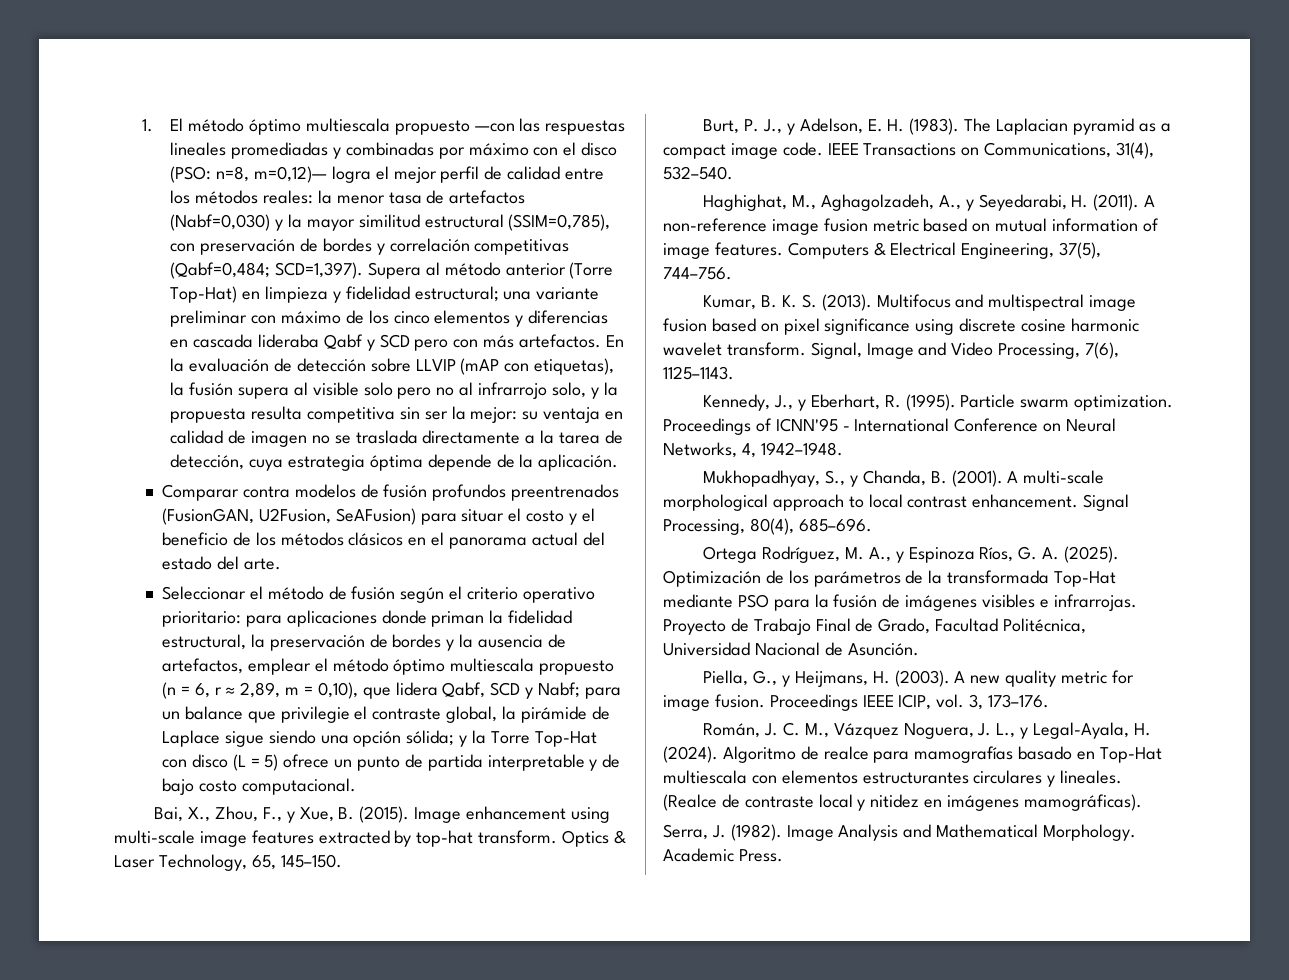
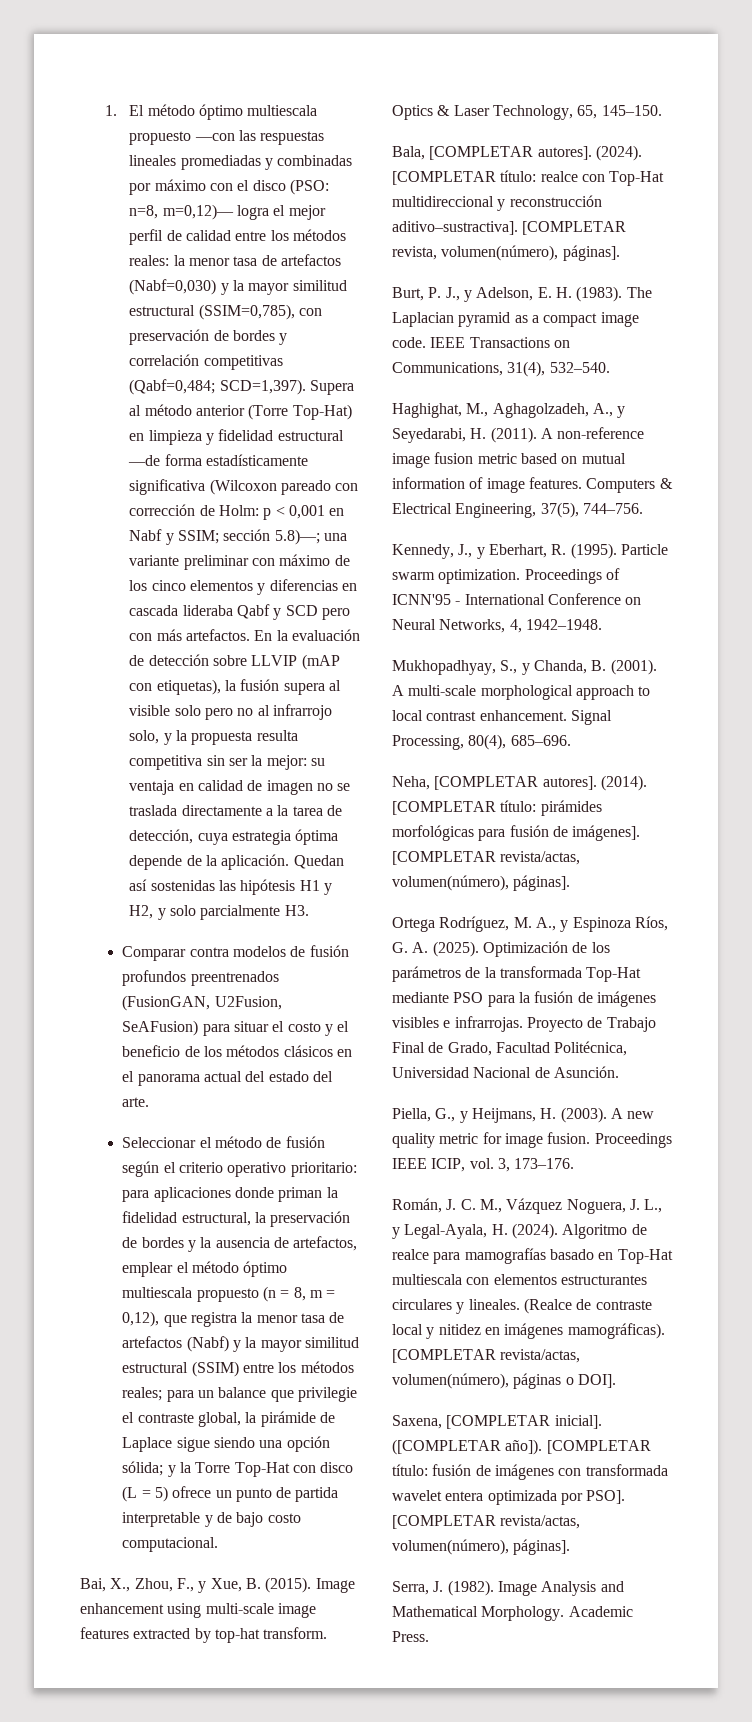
[414,286,499,302] estructural; -> [277,430,344,441] [128,454,308,466] [129,479,359,495] [129,504,345,520] [129,529,320,545] estructural —de forma estadísticamente significativa (Wilcoxon pareado con corrección de Holm: p < 0,001 en Nabf y SSIM; sección 5.8)—;
(619, 462) none -> [293,855,344,869] [129,879,332,895] [129,905,309,920] Quedan así sostenidas las hipótesis H1 y H2, y solo parcialmente H3.
[194,682,580,699] 6, r ≈ 2,89, m = 0,10), que lidera Qabf, SCD y Nabf; -> [293,1287,336,1301] [122,1311,345,1327] [122,1336,359,1352] [122,1361,354,1377] [122,1387,163,1401] 8, m = 0,12), que registra la menor tasa de artefactos (Nabf) y la mayor similitud estructural (SSIM) entre los métodos reales;
(342, 861) none -> [392,145,642,161] [392,170,665,186] [392,195,602,211] [392,221,627,235] [392,245,620,261] // Bala, [COMPLETAR autores]. (2024). [COMPLETAR título: realce con Top-Hat multidireccional y reconstrucción aditivo–sustractiva]. [COMPLETAR revista, volumen(número), páginas].
[703,294,1137,311] [663,318,1139,335] [663,342,1120,359] [663,366,734,380] // Kumar, B. K. S. (2013). Multifocus and multispectral image fusion based on pixel significance using discrete cosine harmonic wavelet transform. Signal, Image and Video Processing, 7(6), 1125–1143. -> (643, 508) none
(872, 525) none -> [392,775,647,791] [392,800,602,816] [392,825,641,841] [392,851,581,865] [392,875,571,891] // Neha, [COMPLETAR autores]. (2014). [COMPLETAR título: pirámides morfológicas para fusión de imágenes]. [COMPLETAR revista/actas, volumen(número), páginas].
(1142, 802) none -> [392,1349,581,1363] [392,1373,616,1389] [392,1415,602,1429] [392,1439,651,1455] [392,1464,668,1480] [392,1490,626,1505] [392,1515,581,1529] [392,1539,571,1555] [COMPLETAR revista/actas, volumen(número), páginas o DOI]. // Saxena, [COMPLETAR inicial]. ([COMPLETAR año]). [COMPLETAR título: fusión de imágenes con transformada wavelet entera optimizada por PSO]. [COMPLETAR revista/actas, volumen(número), páginas].

